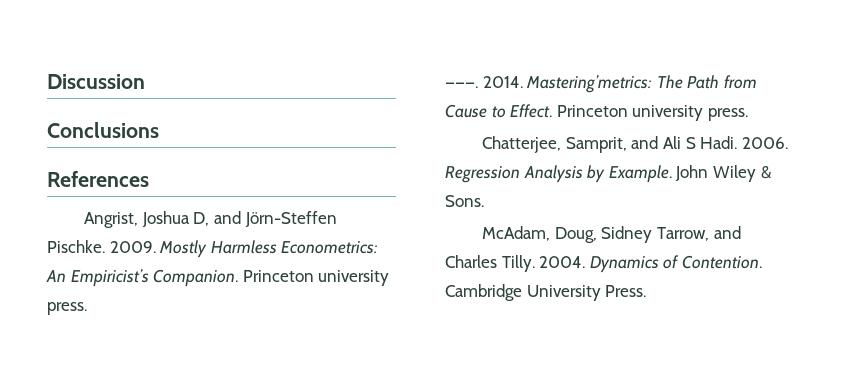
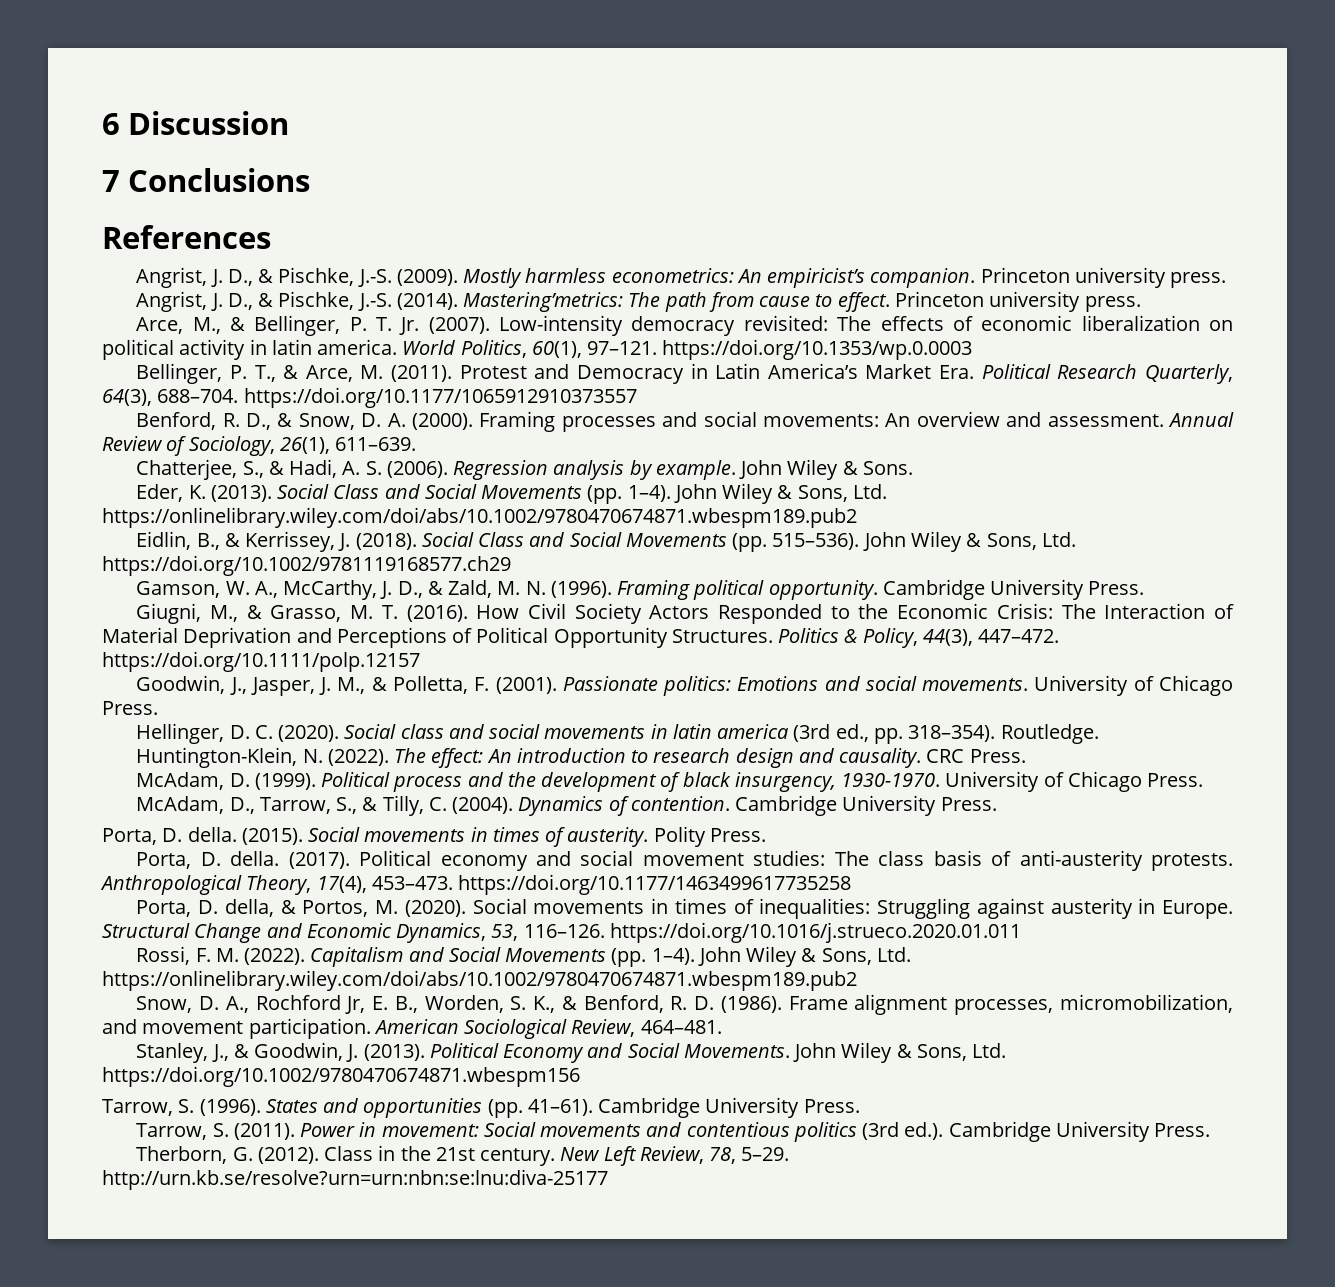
(47, 81) none -> [102,113,120,135] 6
(145, 81) none -> [102,170,120,192] 7
[141,211,337,227] [47,240,379,258] [46,269,390,287] [47,302,87,315] [445,75,757,93] [445,104,748,121] [482,136,788,153] [445,165,772,183] [445,195,484,207] [482,226,741,243] [445,255,762,273] [445,284,647,301] Joshua D, and Jörn-Steffen Pischke. 2009. Mostly Harmless Econometrics: An Empiricist’s Companion. Princeton university press. // ———. 2014. Mastering’metrics: The Path from Cause to Effect. Princeton university press. // Chatterjee, Samprit, and Ali S Hadi. 2006. Regression Analysis by Example. John Wiley & Sons. // McAdam, Doug, Sidney Tarrow, and Charles Tilly. 2004. Dynamics of Contention. Cambridge University Press. -> [210,267,1227,288] [136,291,1141,312] [136,315,1233,336] [102,339,973,360] [136,363,1233,384] [102,387,637,408] [136,411,1234,432] [102,436,417,456] [136,459,914,480] [136,483,888,504] [102,507,857,528] [136,531,1076,552] [102,555,511,576] [136,579,1145,600] [136,603,1235,624] [102,627,1060,648] [102,651,420,672] [136,675,1233,696] [102,701,158,715] [136,723,1099,744] [136,747,1026,768] [136,771,1204,792] [136,795,997,816] [102,826,766,847] [136,850,1233,871] [100,874,852,895] [136,898,1233,919] [102,922,1021,943] [136,946,911,967] [102,970,857,991] [136,994,1233,1015] [102,1018,722,1039] [136,1042,1007,1063] [102,1066,580,1087] [102,1097,860,1118] [136,1121,1211,1142] [136,1145,790,1166] [102,1169,608,1190] J. D., & Pischke, J.-S. (2009). Mostly harmless econometrics: An empiricist’s companion. Princeton university press. // Angrist, J. D., & Pischke, J.-S. (2014). Mastering’metrics: The path from cause to effect. Princeton university press. // Arce, M., & Bellinger, P. T. Jr. (2007). Low-intensity democracy revisited: The effects of economic liberalization on political activity in latin america. World Politics, 60(1), 97–121. https://doi.org/10.1353/wp.0.0003 // Bellinger, P. T., & Arce, M. (2011). Protest and Democracy in Latin America’s Market Era. Political Research Quarterly, 64(3), 688–704. https://doi.org/10.1177/1065912910373557 // Benford, R. D., & Snow, D. A. (2000). Framing processes and social movements: An overview and assessment. Annual Review of Sociology, 26(1), 611–639. // Chatterjee, S., & Hadi, A. S. (2006). Regression analysis by example. John Wiley & Sons. // Eder, K. (2013). Social Class and Social Movements (pp. 1–4). John Wiley & Sons, Ltd. https://onlinelibrary.wiley.com/doi/abs/10.1002/9780470674871.wbespm189.pub2 // Eidlin, B., & Kerrissey, J. (2018). Social Class and Social Movements (pp. 515–536). John Wiley & Sons, Ltd. https://doi.org/10.1002/9781119168577.ch29 // Gamson, W. A., McCarthy, J. D., & Zald, M. N. (1996). Framing political opportunity. Cambridge University Press. // Giugni, M., & Grasso, M. T. (2016). How Civil Society Actors Responded to the Economic Crisis: The Interaction of Material Deprivation and Perceptions of Political Opportunity Structures. Politics & Policy, 44(3), 447–472. https://doi.org/10.1111/polp.12157 // Goodwin, J., Jasper, J. M., & Polletta, F. (2001). Passionate politics: Emotions and social movements. University of Chicago Press. // Hellinger, D. C. (2020). Social class and social movements in latin america (3rd ed., pp. 318–354). Routledge. // Huntington-Klein, N. (2022). The effect: An introduction to research design and causality. CRC Press. // McAdam, D. (1999). Political process and the development of black insurgency, 1930-1970. University of Chicago Press. // McAdam, D., Tarrow, S., & Tilly, C. (2004). Dynamics of contention. Cambridge University Press. // Porta, D. della. (2015). Social movements in times of austerity. Polity Press. // Porta, D. della. (2017). Political economy and social movement studies: The class basis of anti-austerity protests. Anthropological Theory, 17(4), 453–473. https://doi.org/10.1177/1463499617735258 // Porta, D. della, & Portos, M. (2020). Social movements in times of inequalities: Struggling against austerity in Europe. Structural Change and Economic Dynamics, 53, 116–126. https://doi.org/10.1016/j.strueco.2020.01.011 // Rossi, F. M. (2022). Capitalism and Social Movements (pp. 1–4). John Wiley & Sons, Ltd. https://onlinelibrary.wiley.com/doi/abs/10.1002/9780470674871.wbespm189.pub2 // Snow, D. A., Rochford Jr, E. B., Worden, S. K., & Benford, R. D. (1986). Frame alignment processes, micromobilization, and movement participation. American Sociological Review, 464–481. // Stanley, J., & Goodwin, J. (2013). Political Economy and Social Movements. John Wiley & Sons, Ltd. https://doi.org/10.1002/9780470674871.wbespm156 // Tarrow, S. (1996). States and opportunities (pp. 41–61). Cambridge University Press. // Tarrow, S. (2011). Power in movement: Social movements and contentious politics (3rd ed.). Cambridge University Press. // Therborn, G. (2012). Class in the 21st century. New Left Review, 78, 5–29. http://urn.kb.se/resolve?urn=urn:nbn:se:lnu:diva-25177

